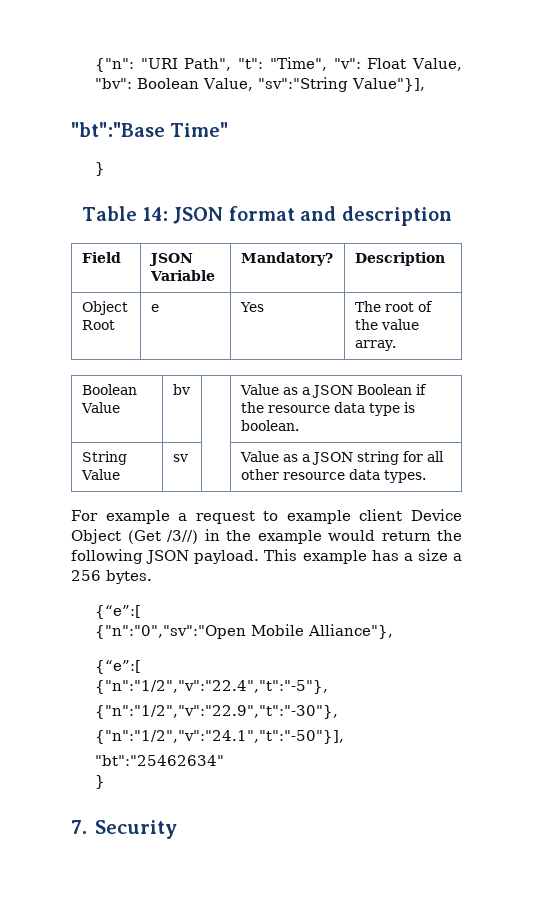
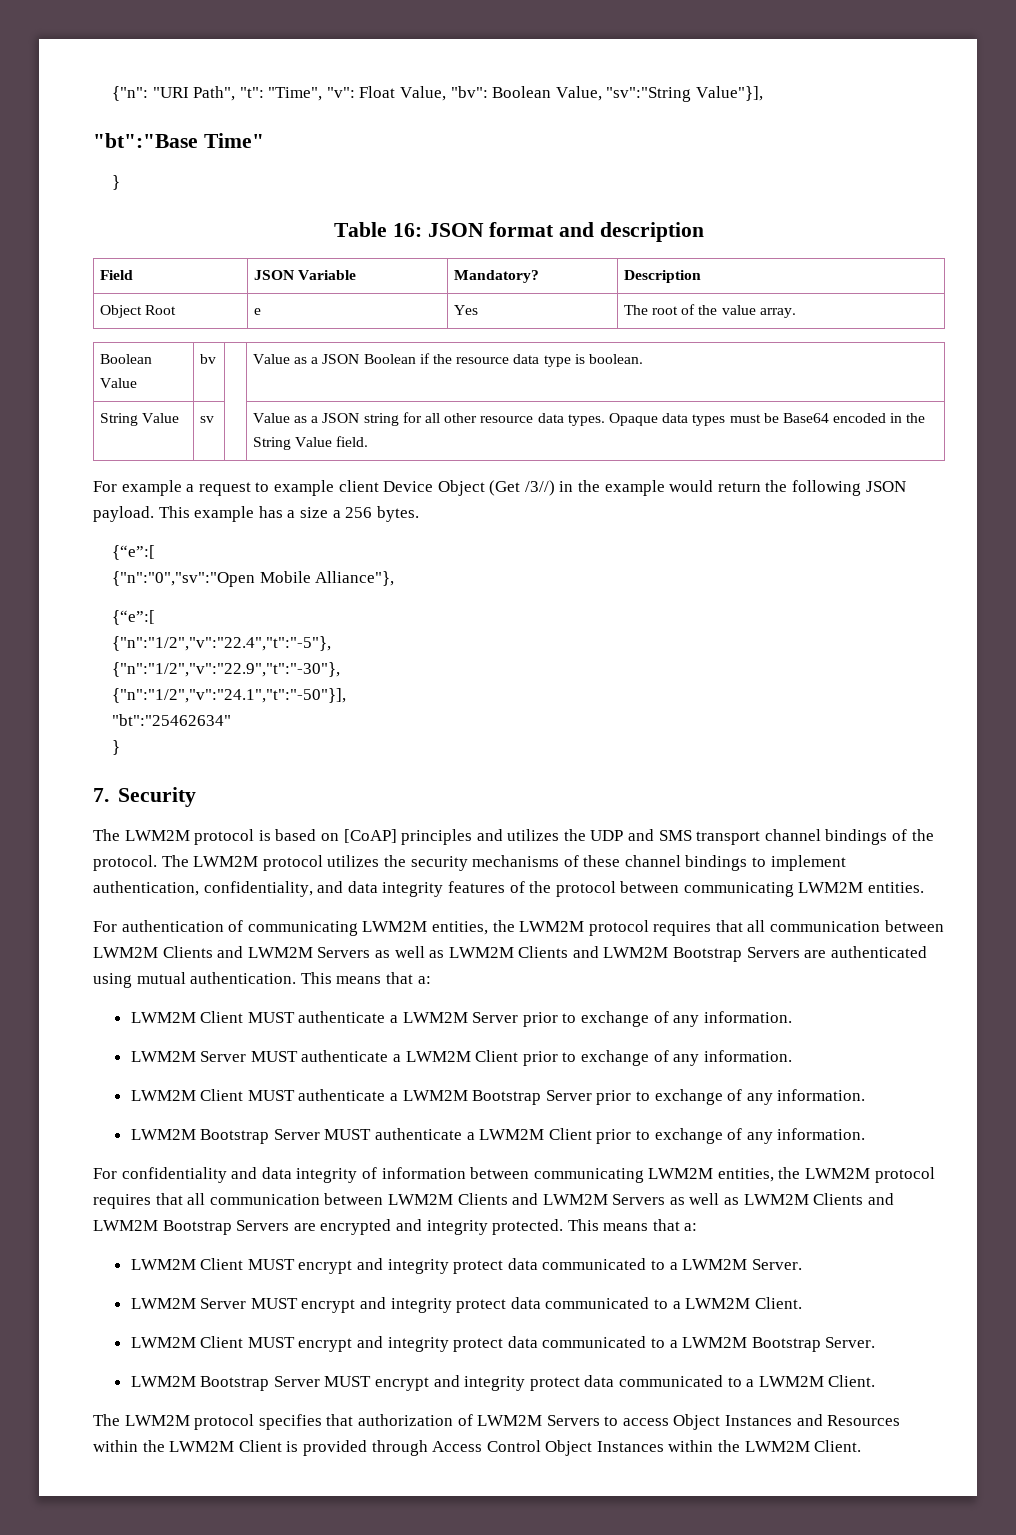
[141,207,168,221] 14: -> [392,223,422,237] 16:
(426, 476) none -> [608,413,926,426] [252,436,369,450] Opaque data types must be Base64 encoded in the String Value field.
(178, 829) none -> [93,829,934,845] [93,855,846,871] [93,881,925,897] [93,920,944,936] [93,946,927,962] [93,972,431,988] [130,1011,792,1027] [130,1050,792,1066] [130,1089,866,1105] [130,1128,866,1144] [93,1167,935,1183] [93,1193,894,1209] [93,1219,698,1235] [130,1258,802,1274] [130,1297,802,1313] [130,1336,876,1352] [130,1375,876,1391] [93,1414,901,1430] [93,1440,862,1456] // The LWM2M protocol is based on [CoAP] principles and utilizes the UDP and SMS transport channel bindings of the protocol. The LWM2M protocol utilizes the security mechanisms of these channel bindings to implement authentication, confidentiality, and data integrity features of the protocol between communicating LWM2M entities. // For authentication of communicating LWM2M entities, the LWM2M protocol requires that all communication between LWM2M Clients and LWM2M Servers as well as LWM2M Clients and LWM2M Bootstrap Servers are authenticated using mutual authentication. This means that a: // LWM2M Client MUST authenticate a LWM2M Server prior to exchange of any information. // LWM2M Server MUST authenticate a LWM2M Client prior to exchange of any information. // LWM2M Client MUST authenticate a LWM2M Bootstrap Server prior to exchange of any information. // LWM2M Bootstrap Server MUST authenticate a LWM2M Client prior to exchange of any information. // For confidentiality and data integrity of information between communicating LWM2M entities, the LWM2M protocol requires that all communication between LWM2M Clients and LWM2M Servers as well as LWM2M Clients and LWM2M Bootstrap Servers are encrypted and integrity protected. This means that a: // LWM2M Client MUST encrypt and integrity protect data communicated to a LWM2M Server. // LWM2M Server MUST encrypt and integrity protect data communicated to a LWM2M Client. // LWM2M Client MUST encrypt and integrity protect data communicated to a LWM2M Bootstrap Server. // LWM2M Bootstrap Server MUST encrypt and integrity protect data communicated to a LWM2M Client. // The LWM2M protocol specifies that authorization of LWM2M Servers to access Object Instances and Resources within the LWM2M Client is provided through Access Control Object Instances within the LWM2M Client.

